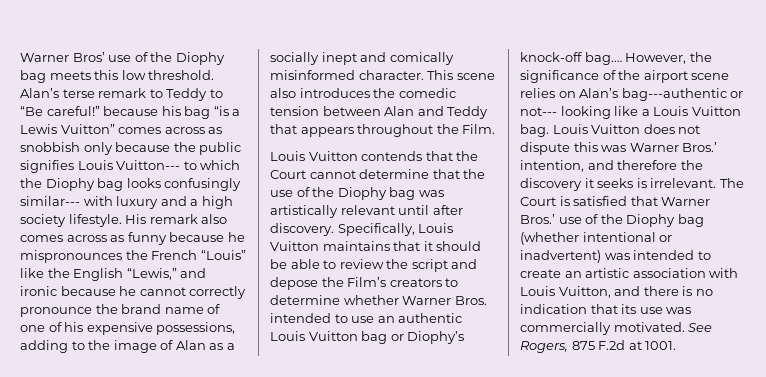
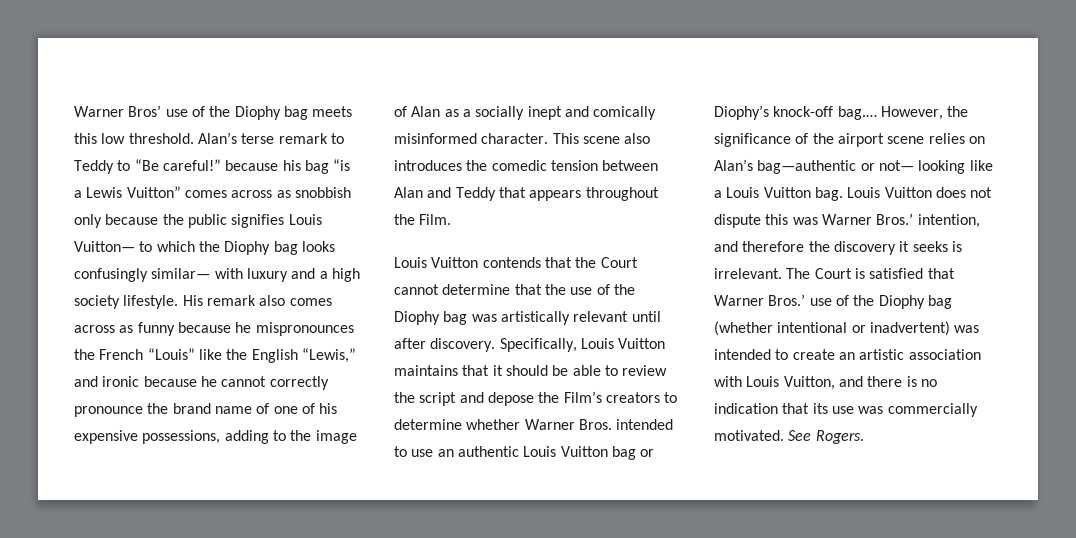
[116,160,181,170] Vuitton--- -> [74,241,135,252] Vuitton—
[20,196,80,206] similar--- -> [151,268,211,279] similar—
[621,88,744,101] [520,107,557,116] bag---authentic or not--- -> [757,160,914,174] bag—authentic or not—
[520,340,677,353] Rogers, 875 F.2d at 1001. -> [815,430,864,444] Rogers.

